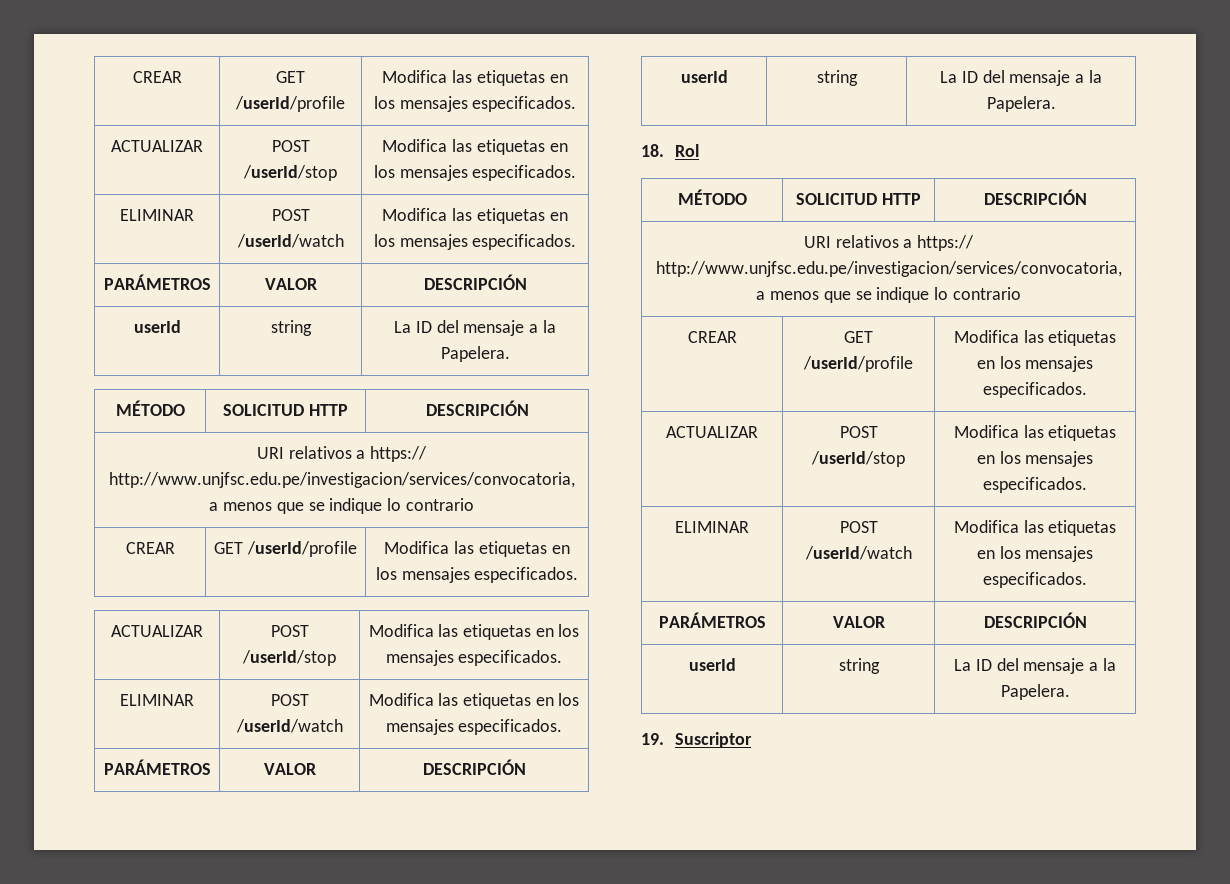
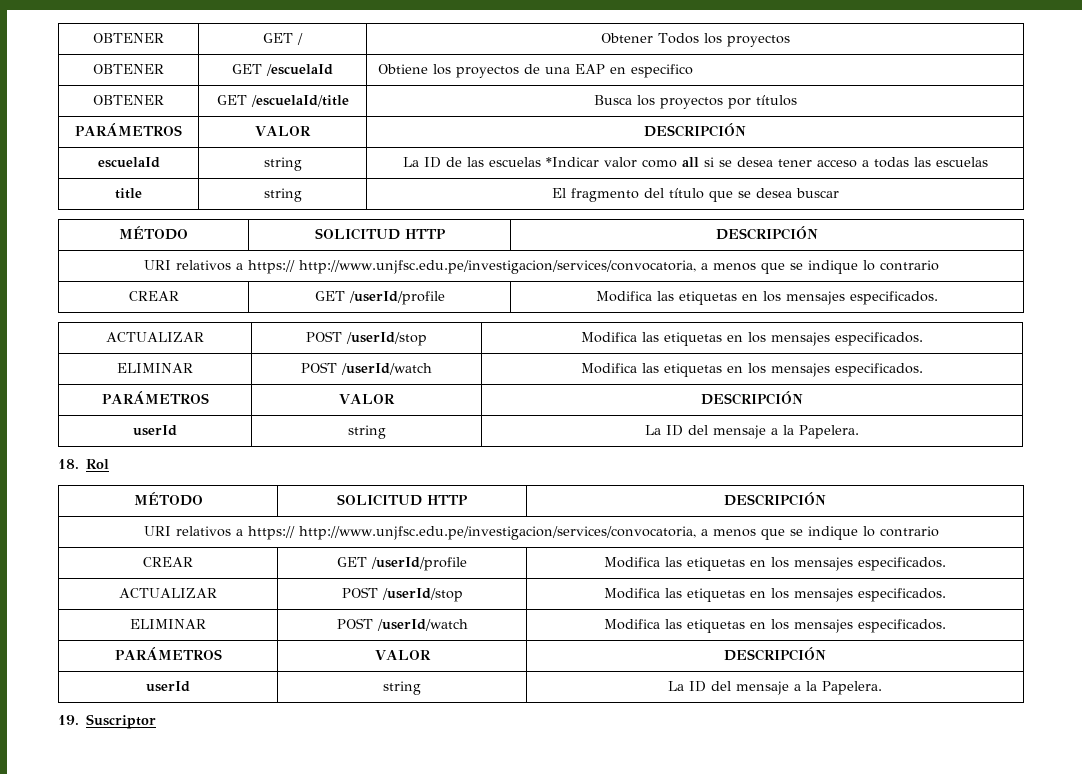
[132,71,182,83] [276,71,305,83] [235,96,345,112] [382,70,568,86] [373,96,577,112] [111,140,203,152] [271,140,310,152] [243,165,337,181] [382,139,568,155] [373,165,577,181] [120,209,194,221] [271,209,310,221] [236,234,344,248] [382,208,568,224] [373,234,577,250] [103,274,211,290] [264,278,317,290] [423,274,527,290] [133,320,181,333] [270,320,312,336] [394,320,556,336] [440,346,510,362] CREAR | GET /userId/profile | Modifica las etiquetas en los mensajes especificados. // ACTUALIZAR | POST /userId/stop | Modifica las etiquetas en los mensajes especificados. // ELIMINAR | POST /userId/watch | Modifica las etiquetas en los mensajes especificados. // PARÁMETROS | VALOR | DESCRIPCIÓN // userId | string | La ID del mensaje a la Papelera. -> [93,33,164,43] [263,33,303,45] [600,33,790,47] [93,64,164,74] [232,64,333,76] [377,64,693,78] [93,95,164,105] [216,95,349,107] [593,95,797,109] [75,123,183,136] [255,126,312,136] [644,123,746,137] [97,157,160,168] [263,157,302,171] [402,157,988,168] [115,188,142,199] [263,188,302,202] [551,188,839,202] OBTENER | GET / | Obtener Todos los proyectos // OBTENER | GET /escuelaId | Obtiene los proyectos de una EAP en especifico // OBTENER | GET /escuelaId/title | Busca los proyectos por títulos // PARÁMETROS | VALOR | DESCRIPCIÓN // escuelaId | string | La ID de las escuelas *Indicar valor como all si se desea tener acceso a todas las escuelas // title | string | El fragmento del título que se desea buscar

